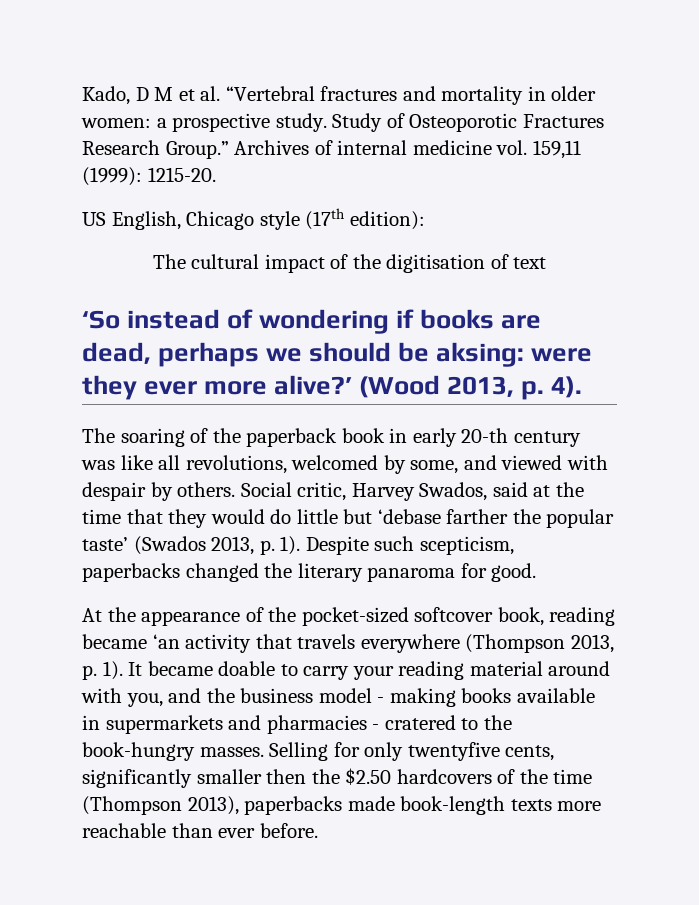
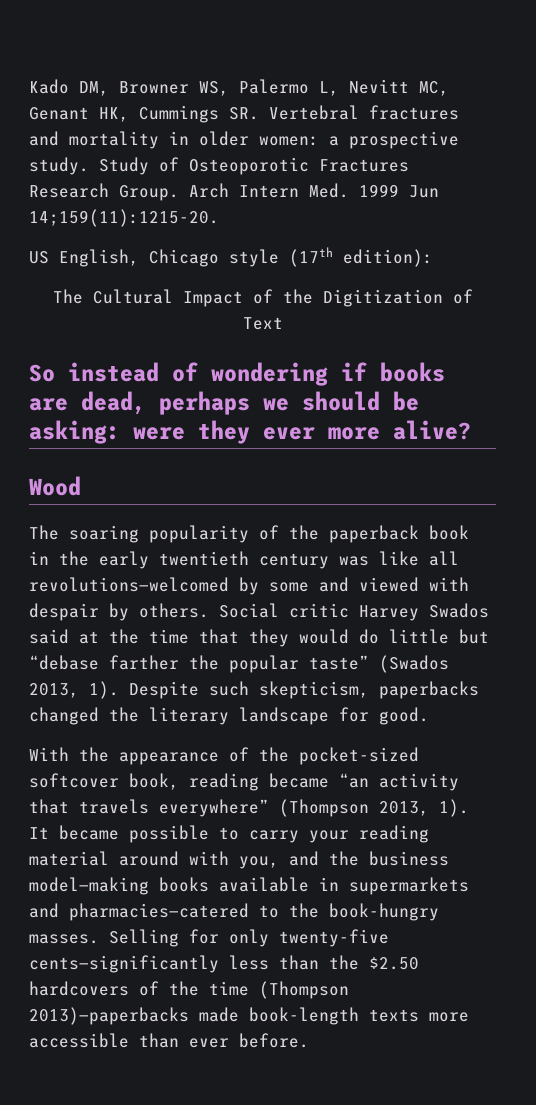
[82,86,315,105] Kado, D M et al. “Vertebral -> [29,79,449,96] [29,105,359,123] Kado DM, Browner WS, Palermo L, Nevitt MC, Genant HK, Cummings SR. Vertebral
[165,140,581,159] [82,167,216,186] Group.” Archives of internal medicine vol. 159,11 (1999): 1215-20. -> [119,183,439,201] [29,209,219,227] Group. Arch Intern Med. 1999 Jun 14;159(11):1215-20.
[191,254,547,273] [82,310,120,329] cultural impact of the digitisation of text // ‘So -> [92,289,473,307] [242,317,283,330] [29,364,55,382] Cultural Impact of the Digitization of Text // So
[436,342,525,367] aksing: -> [29,420,120,444] asking:
[274,375,583,400] alive?’ (Wood 2013, p. 4). -> [393,420,471,440] [29,476,81,496] alive? // Wood
(185, 437) none -> [149,525,249,543] popularity
[412,428,509,447] early 20-th -> [59,551,249,569] the early twentieth
[185,455,459,474] revolutions, welcomed by some, -> [29,577,309,595] revolutions—welcomed by some
[297,482,488,501] critic, Harvey Swados, -> [289,603,489,621] critic Harvey Swados
[377,509,441,524] ‘debase -> [29,655,99,670] “debase
[82,537,128,551] taste’ -> [309,655,369,670] taste”
[259,540,275,555] p. -> (79, 690) none
[419,536,514,555] scepticism, -> [259,681,369,699] skepticism,
[367,567,456,582] panaroma -> [239,707,329,725] landscape
[82,608,102,622] At -> [29,747,69,761] With
[152,634,180,649] ‘an -> [339,773,369,788] “an
[360,634,460,653] everywhere -> [159,799,269,817] everywhere”
[82,665,97,680] p. -> (429, 808) none
[218,661,276,676] doable -> [129,825,209,843] possible
[318,688,456,707] model - making -> [29,877,149,895] model—making
[266,715,456,734] pharmacies - cratered -> [69,903,249,921] pharmacies—catered
[407,742,555,761] [82,769,307,788] twentyfive cents, significantly smaller then -> [279,929,389,947] [29,955,319,973] twenty-five cents—significantly less than
[187,796,343,815] 2013), paperbacks -> [29,1007,189,1025] 2013)—paperbacks
[82,823,166,838] reachable -> [29,1033,129,1048] accessible

